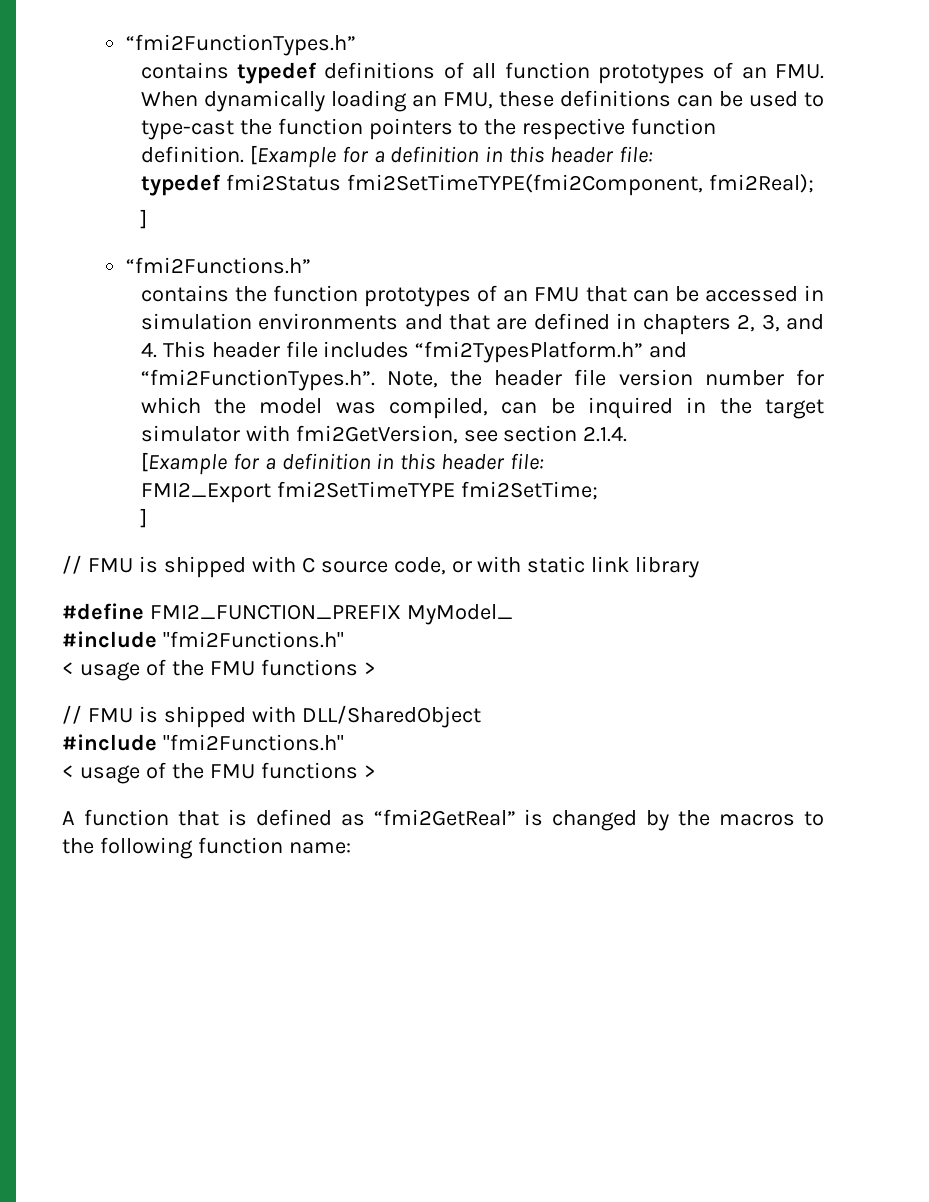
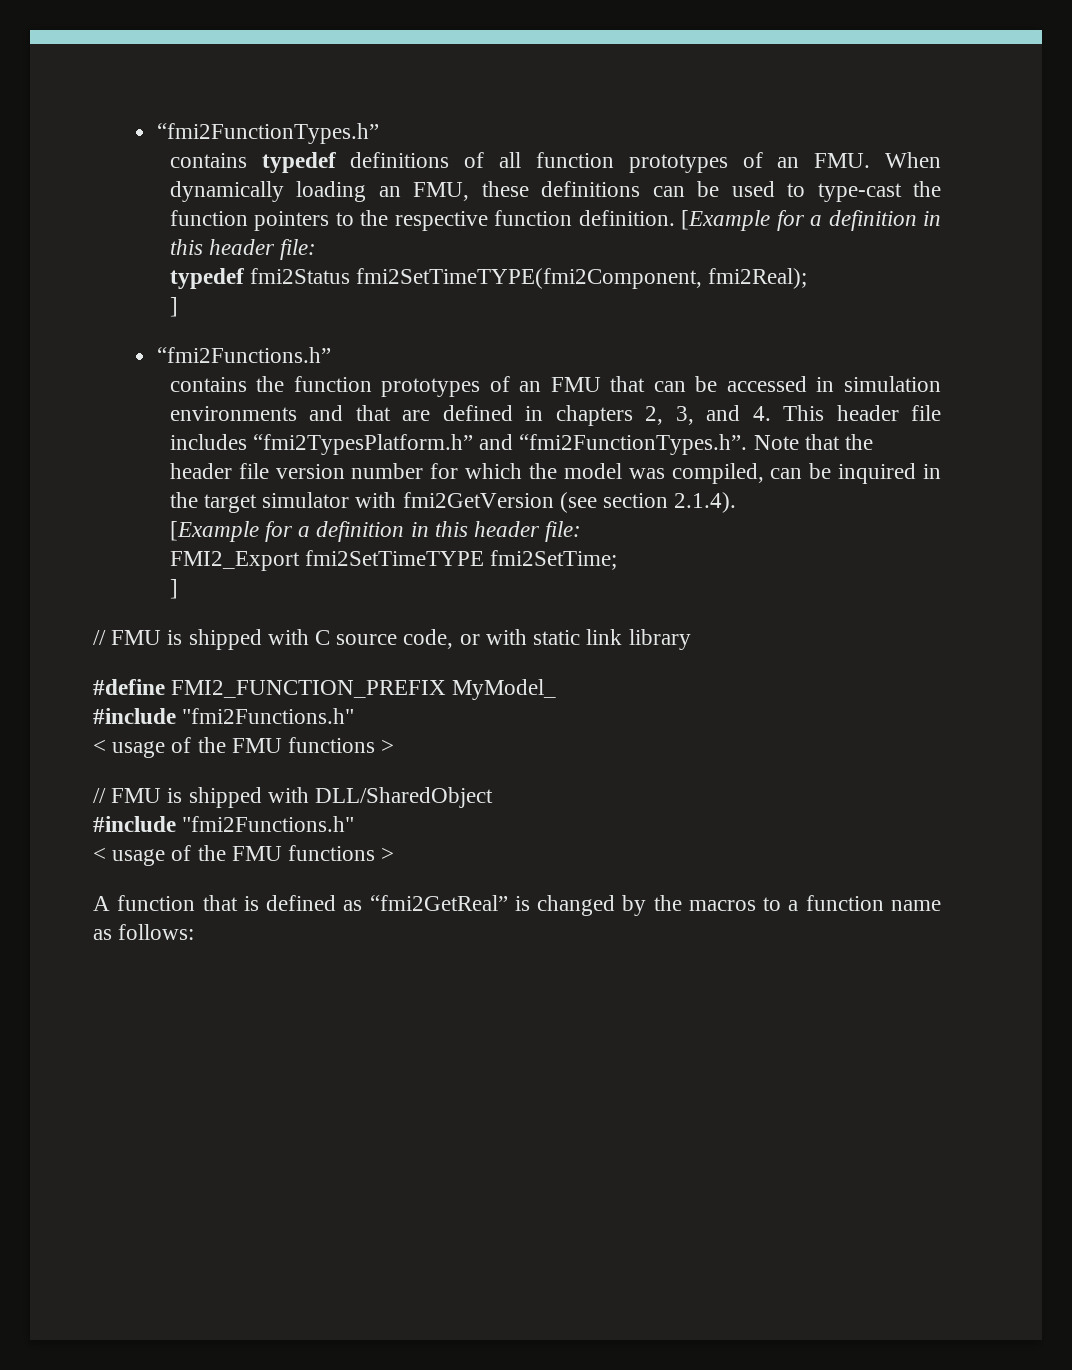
[386,371,438,388] Note, -> [753,434,840,450] Note that
[295,425,628,444] fmi2GetVersion, see section 2.1.4. -> [402,492,737,513] fmi2GetVersion (see section 2.1.4).
[62,837,351,859] the following function name: -> [788,895,941,911] [93,924,195,940] a function name as follows:

